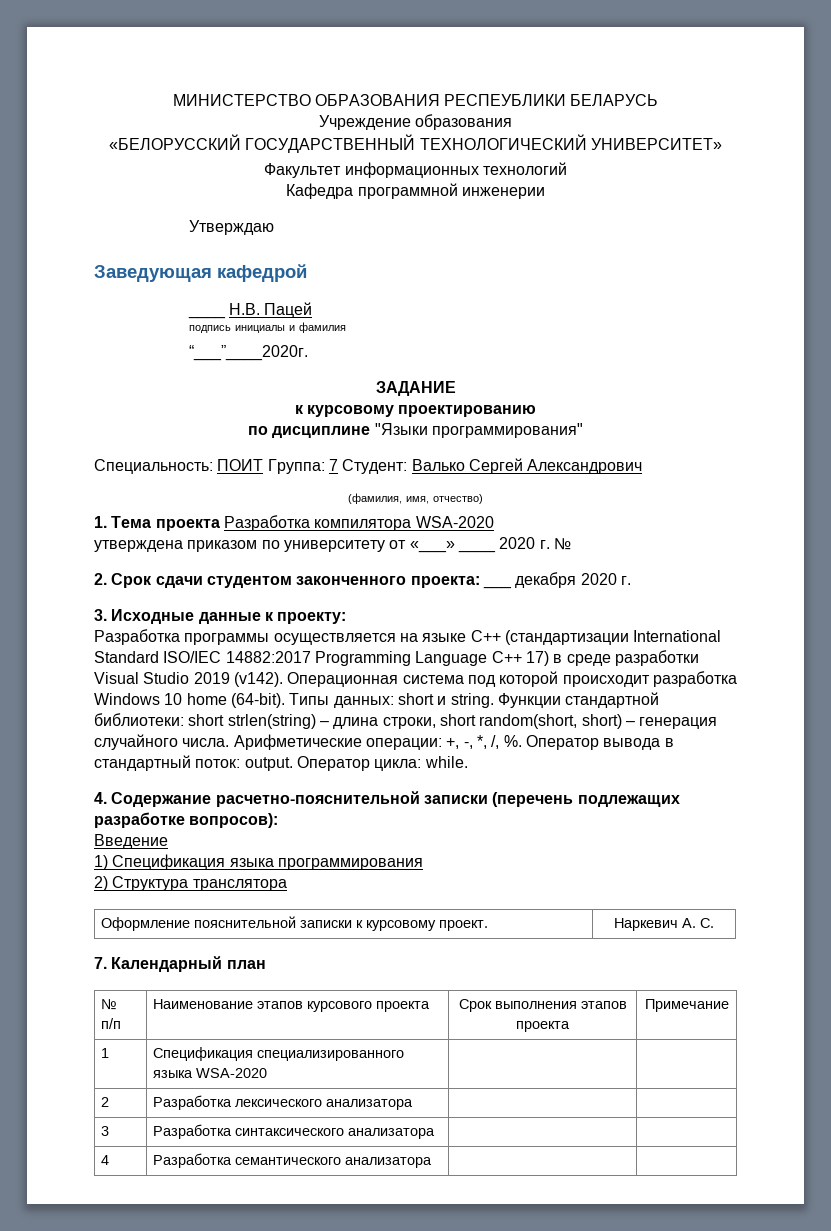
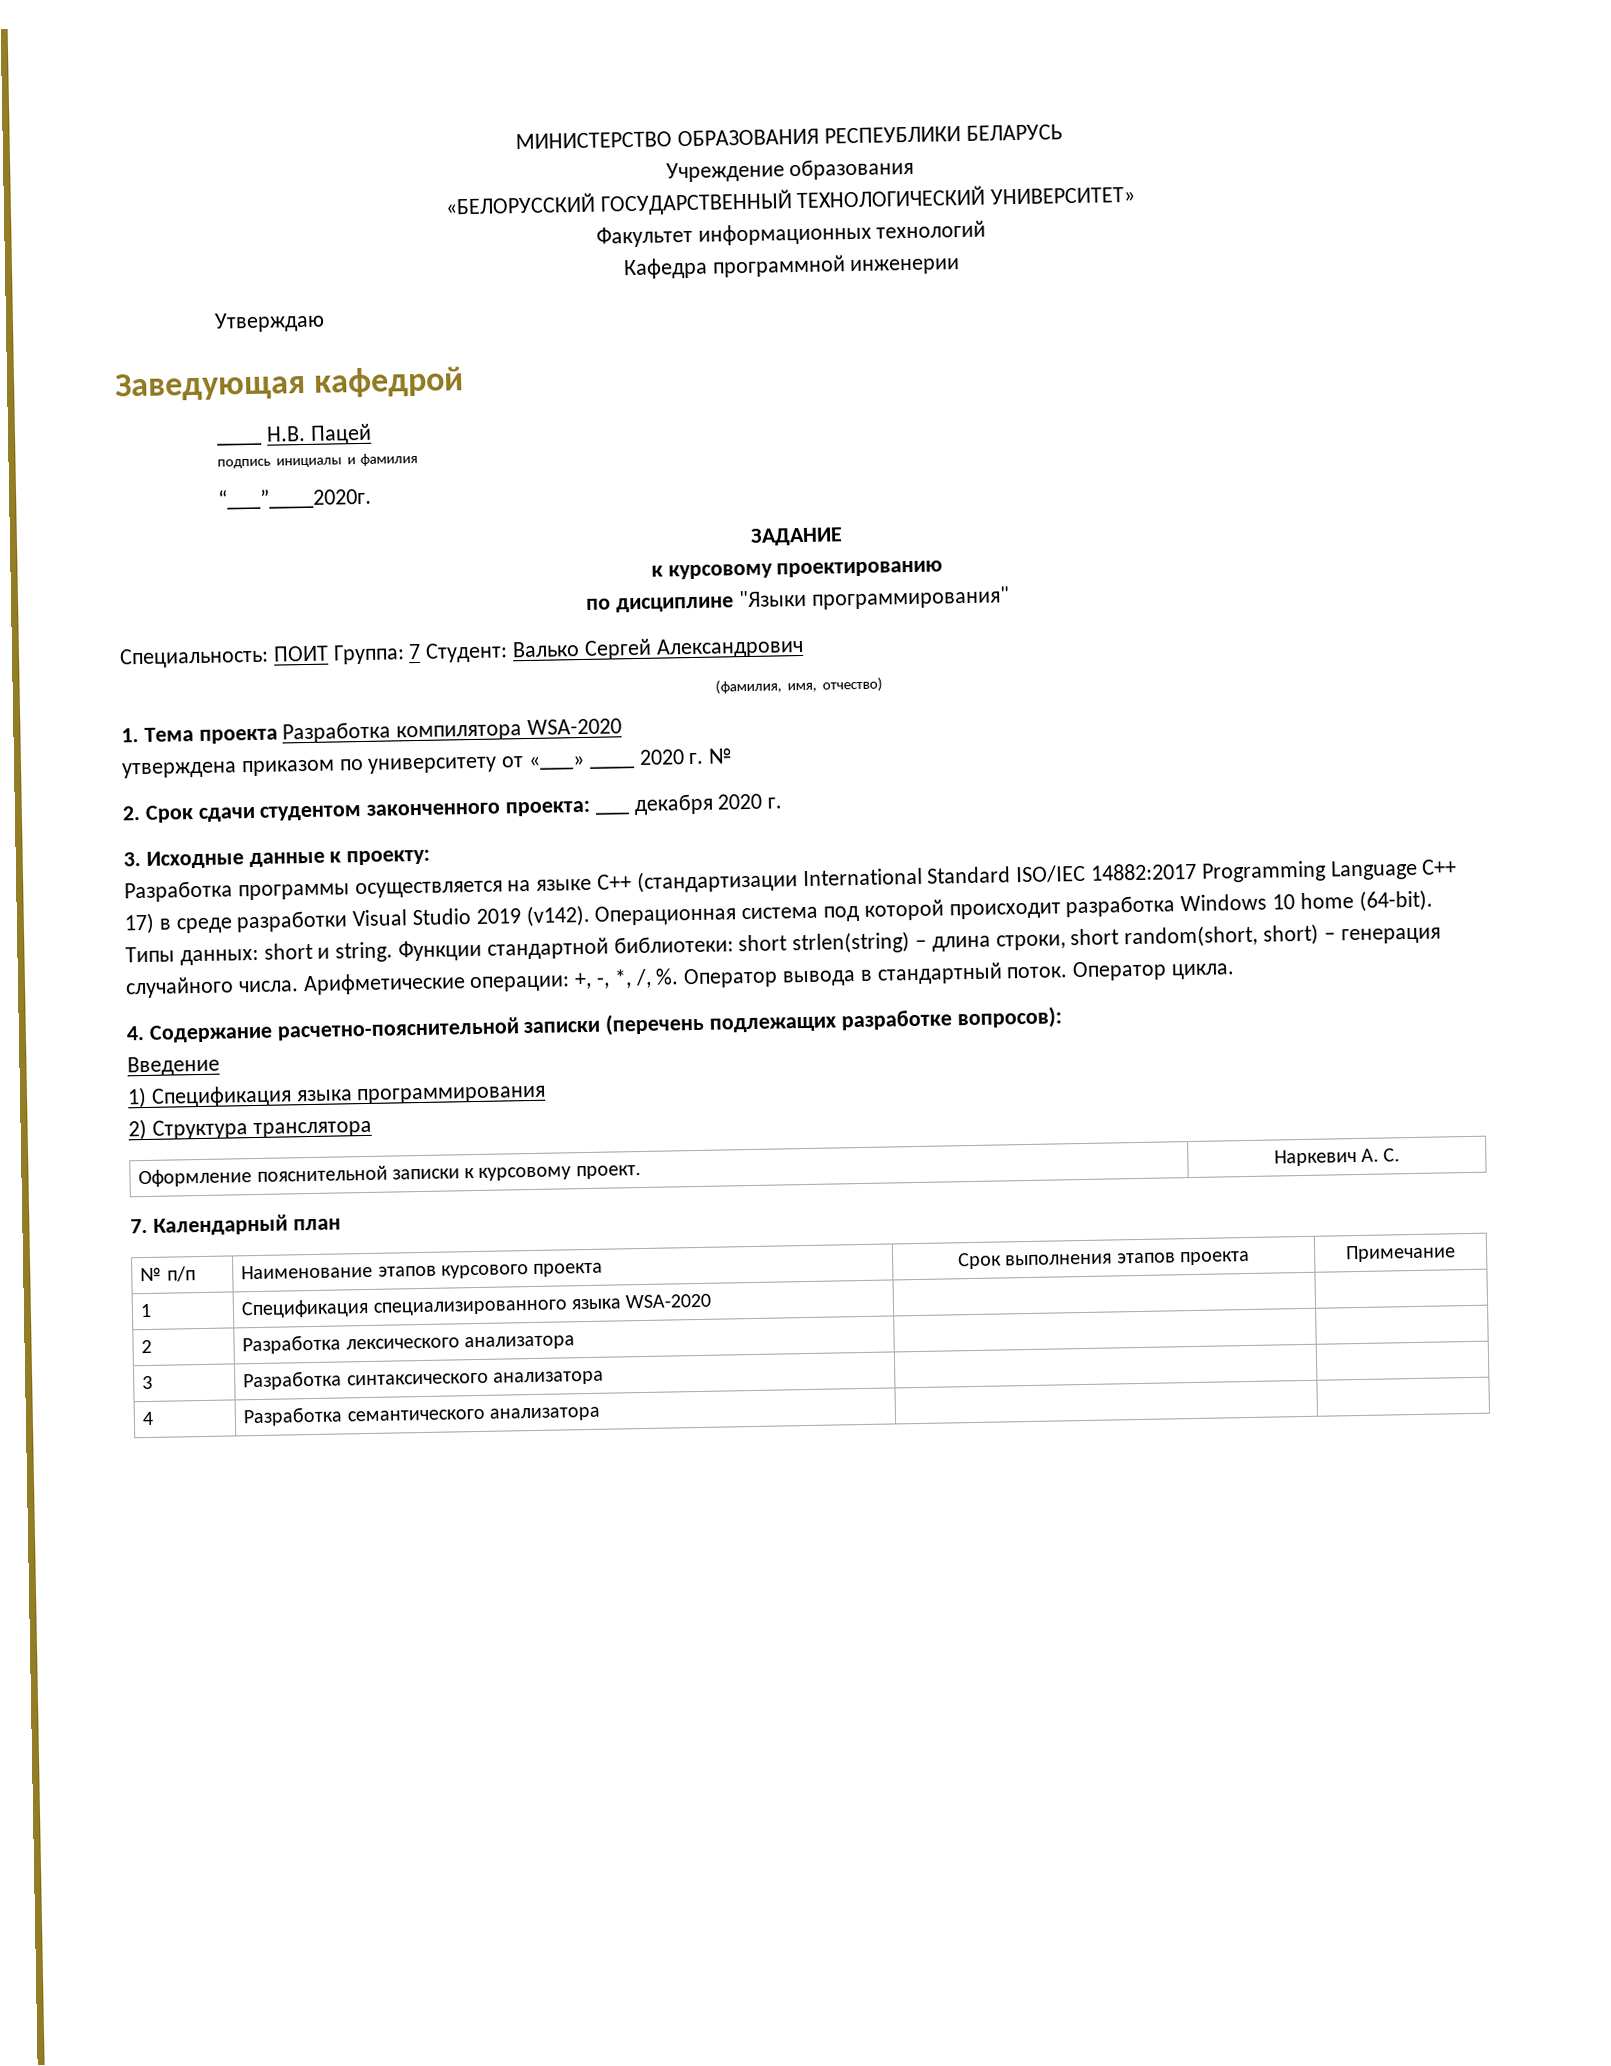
[195,756,468,771] поток: output. Оператор цикла: while. -> [1006,960,1236,982] поток. Оператор цикла.

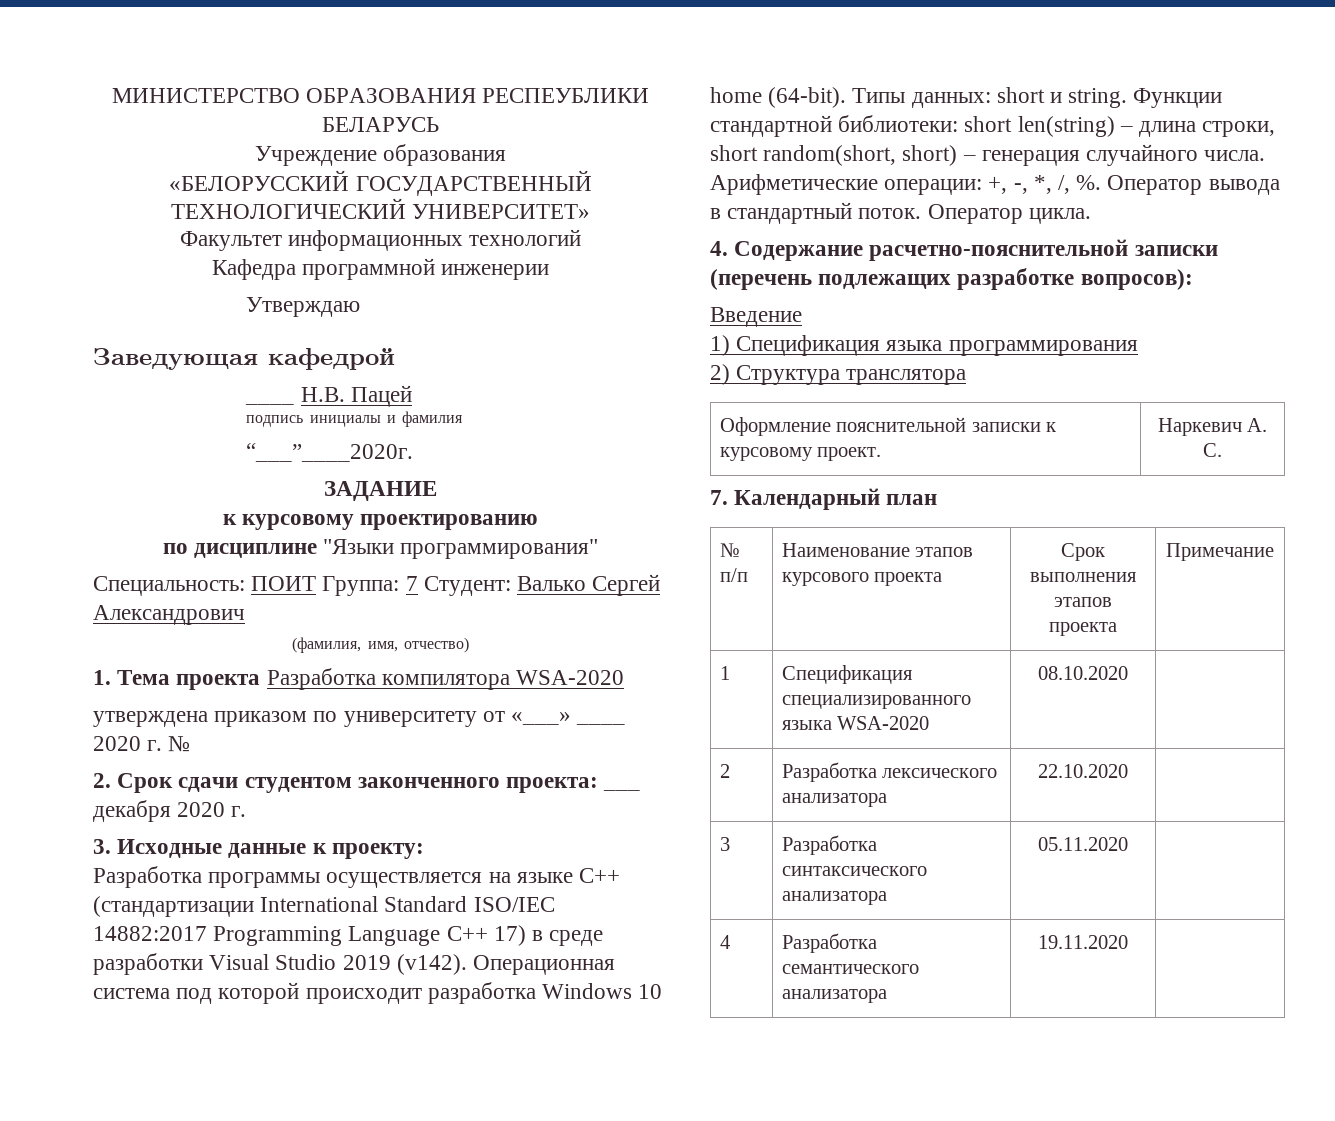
[792,931,911,955] strlen(string) -> [1017,116,1115,137] len(string)
(712, 1301) none -> [1038,666,1128,680] 08.10.2020
(575, 1343) none -> [1038,764,1128,778] 22.10.2020
(604, 1378) none -> [1038,837,1128,851] 05.11.2020
(600, 1414) none -> [1038,935,1128,949] 19.11.2020

